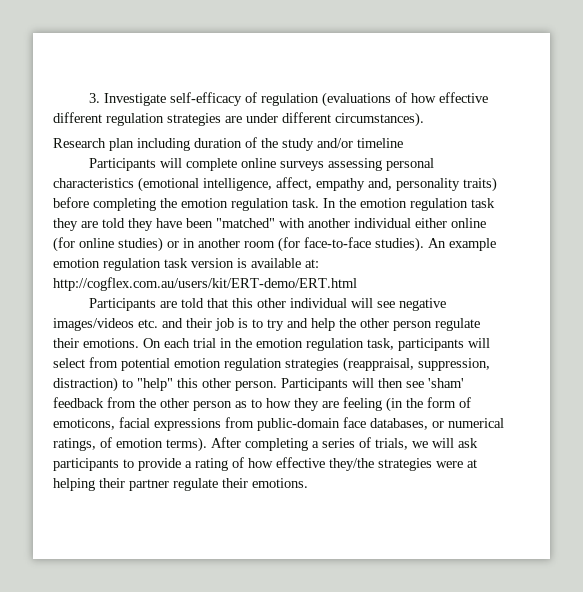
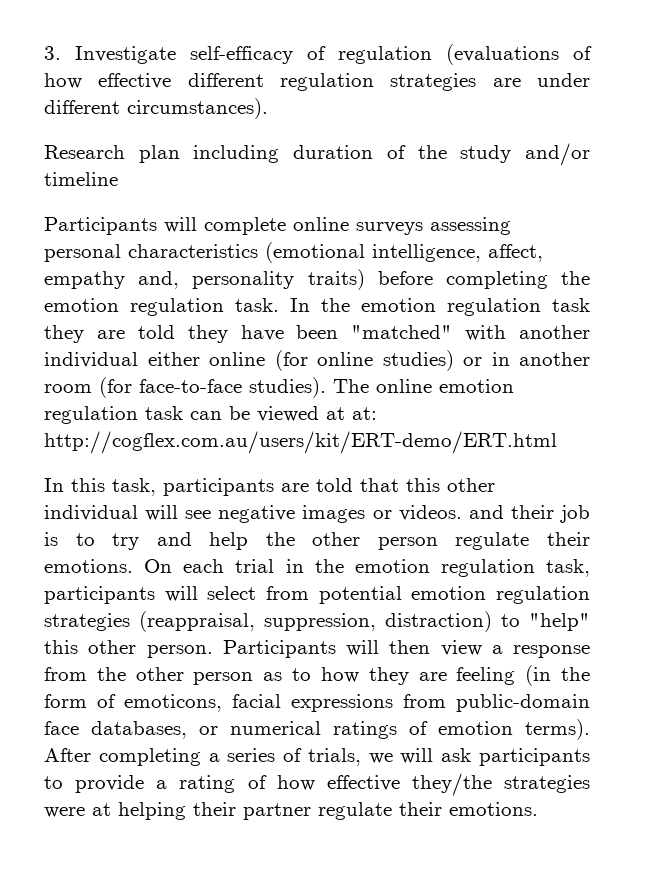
[428,238,496,251] [53,258,319,271] [53,277,357,291] [89,298,157,311] An example emotion regulation task version is available at: http://cogflex.com.au/users/kit/ERT-demo/ERT.html // Participants -> [333,379,514,393] [44,406,377,424] [44,431,557,454] [44,478,274,496] The online emotion regulation task can be viewed at at: http://cogflex.com.au/users/kit/ERT-demo/ERT.html // In this task, participants
[53,318,158,331] images/videos etc. -> [302,505,462,523] images or videos.
[406,378,464,388] [53,397,104,408] see 'sham' feedback -> [440,640,590,658] view a response
[53,438,96,451] ratings, -> [333,721,397,739] ratings

